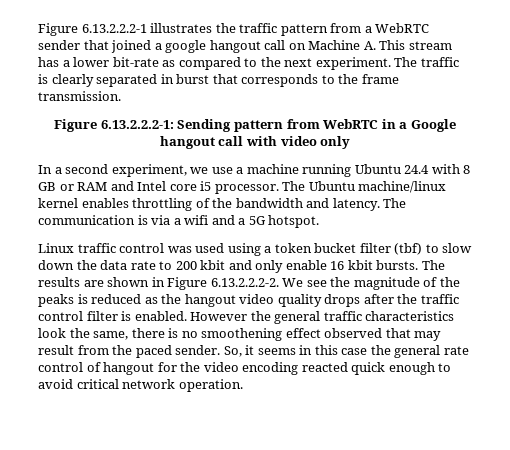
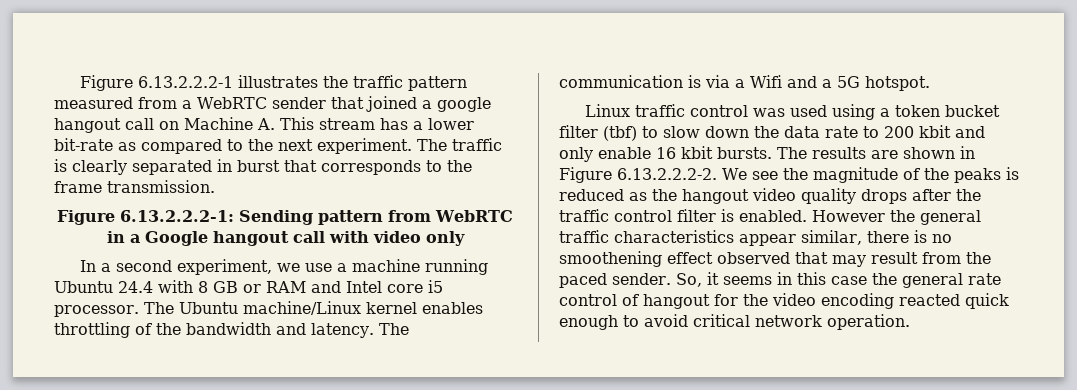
(328, 30) none -> [54,97,133,109] measured
[358,181,447,193] machine/linux -> [242,301,361,315] machine/Linux
[184,215,209,225] wifi -> [750,75,782,88] Wifi
[38,328,129,340] look the same, -> [739,230,862,246] appear similar,

